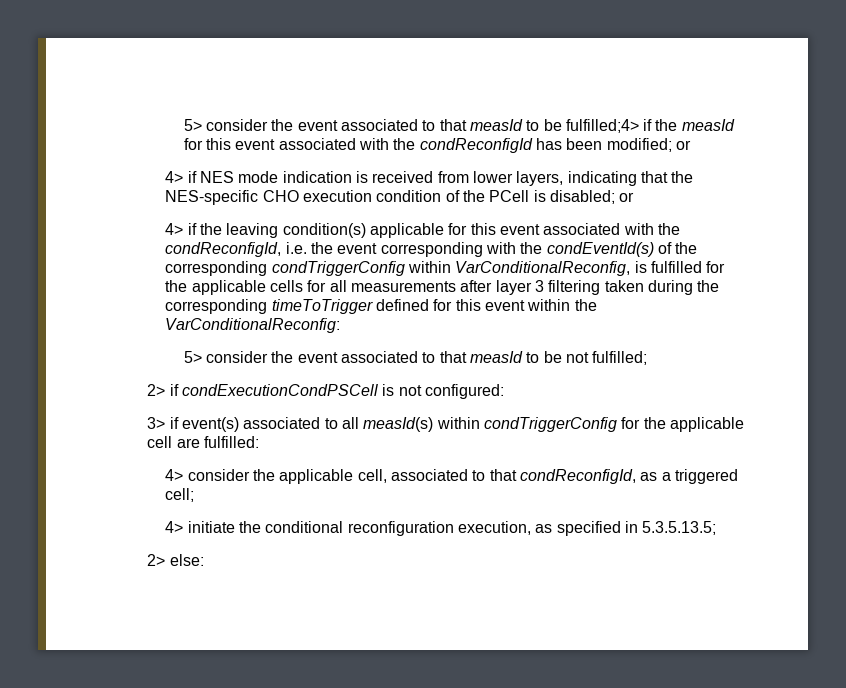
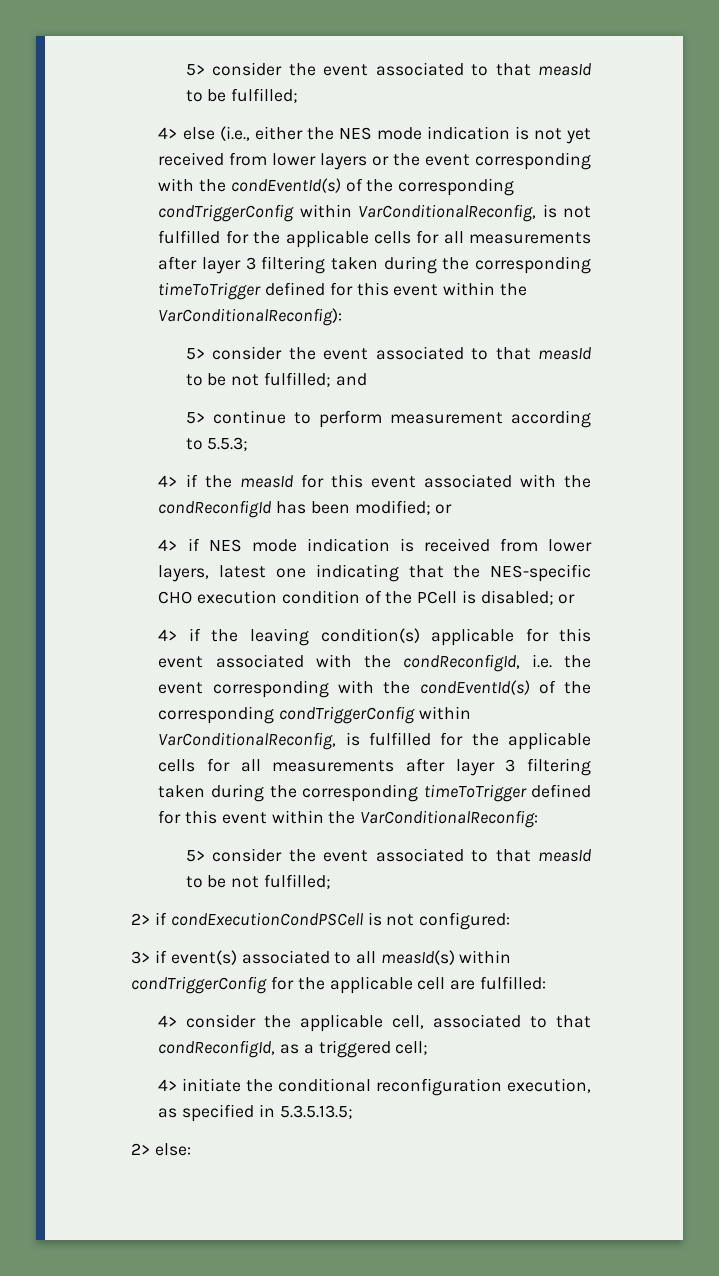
[565,119,639,133] fulfilled;4> -> [231,88,299,103] [158,126,592,144] [158,152,591,170] [158,178,515,196] [158,204,591,222] [158,230,592,248] [158,256,591,274] [158,282,527,300] [158,308,343,326] [185,346,591,360] [185,372,367,387] [185,410,591,428] [185,437,249,451] [158,475,178,487] fulfilled; // 4> else (i.e., either the NES mode indication is not yet received from lower layers or the event corresponding with the condEventId(s) of the corresponding condTriggerConfig within VarConditionalReconfig, is not fulfilled for the applicable cells for all measurements after layer 3 filtering taken during the corresponding timeToTrigger defined for this event within the VarConditionalReconfig): // 5> consider the event associated to that measId to be not fulfilled; and // 5> continue to perform measurement according to 5.5.3; // 4>
(564, 178) none -> [219,565,306,578] latest one

